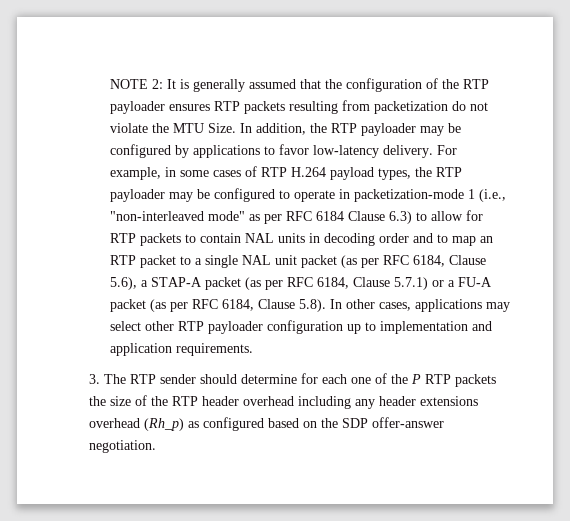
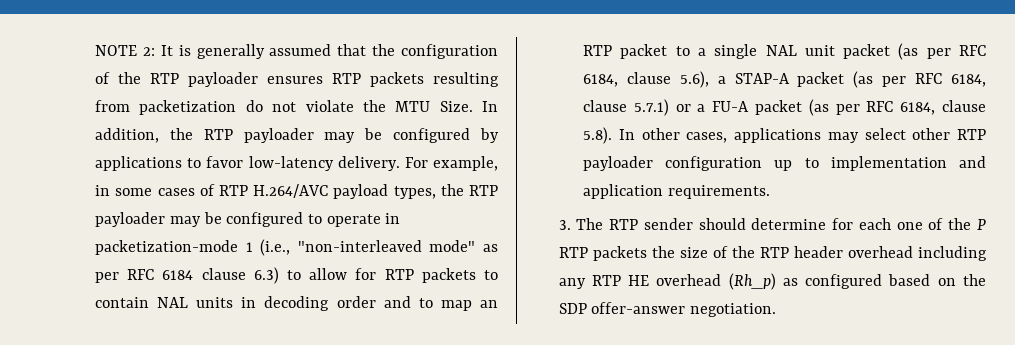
[291,167,327,177] H.264 -> [253,184,329,198] H.264/AVC
[348,211,386,221] Clause -> [201,268,246,280] clause
[449,255,487,265] Clause -> [626,72,671,84] clause
[353,277,391,287] Clause -> [583,100,628,112] clause
[258,299,296,309] Clause -> [941,100,986,112] clause
[379,396,479,406] header extensions -> [591,275,650,286] RTP HE

